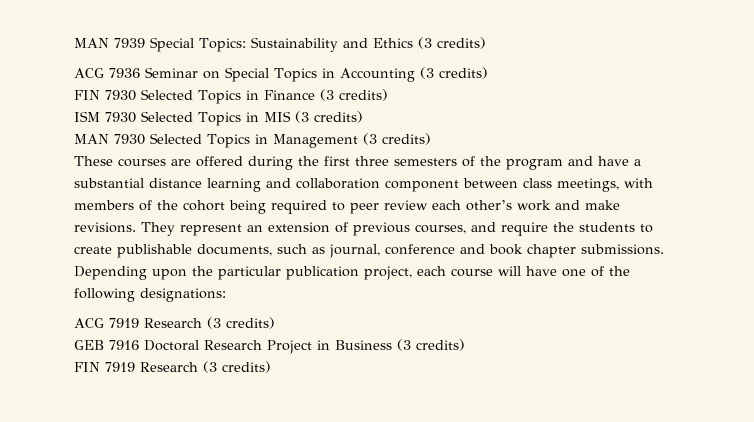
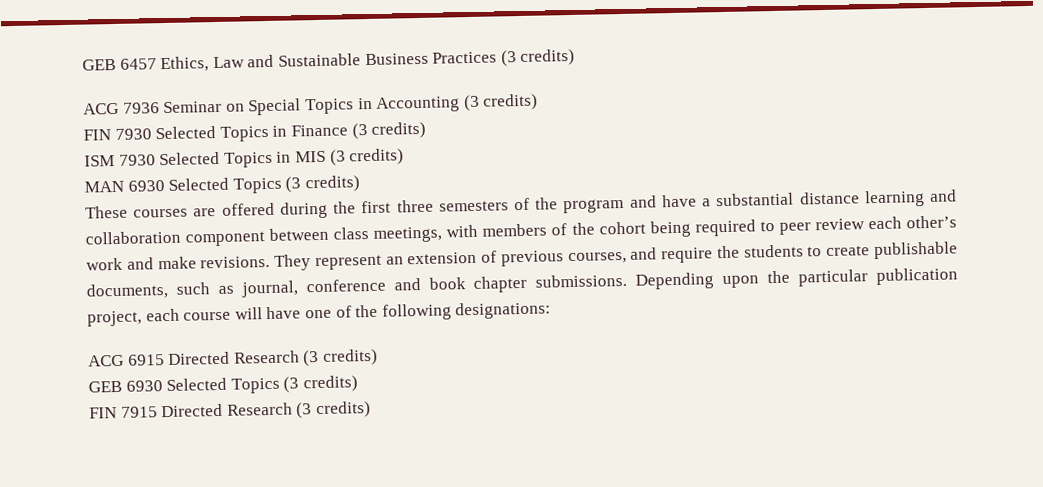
[74,37,413,52] MAN 7939 Special Topics: Sustainability and Ethics -> [82,51,498,73] GEB 6457 Ethics, Law and Sustainable Business Practices
[114,133,358,148] 7930 Selected Topics in Management -> [127,177,282,194] 6930 Selected Topics
[109,318,139,328] 7919 -> [127,351,231,366] 6915 Directed
[109,339,465,354] [74,362,135,372] 7916 Doctoral Research Project in Business (3 credits) // FIN 7919 -> [125,375,358,394] [89,403,224,419] 6930 Selected Topics (3 credits) // FIN 7915 Directed

